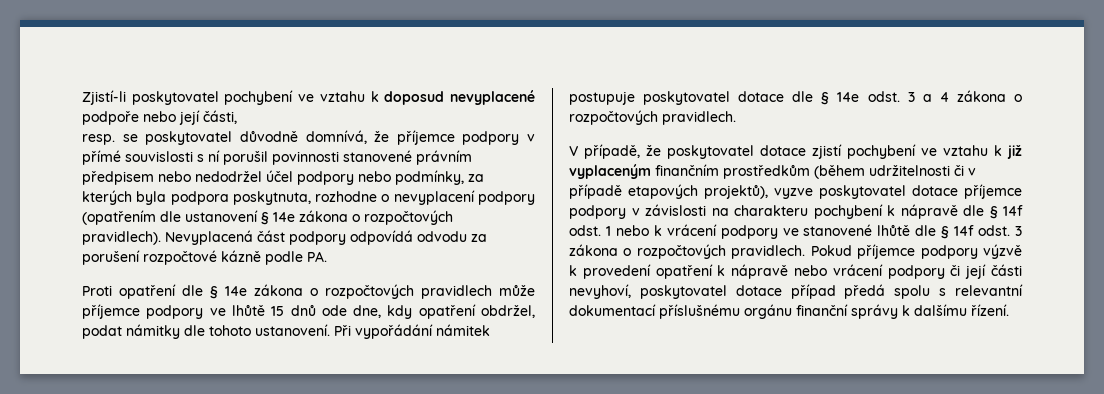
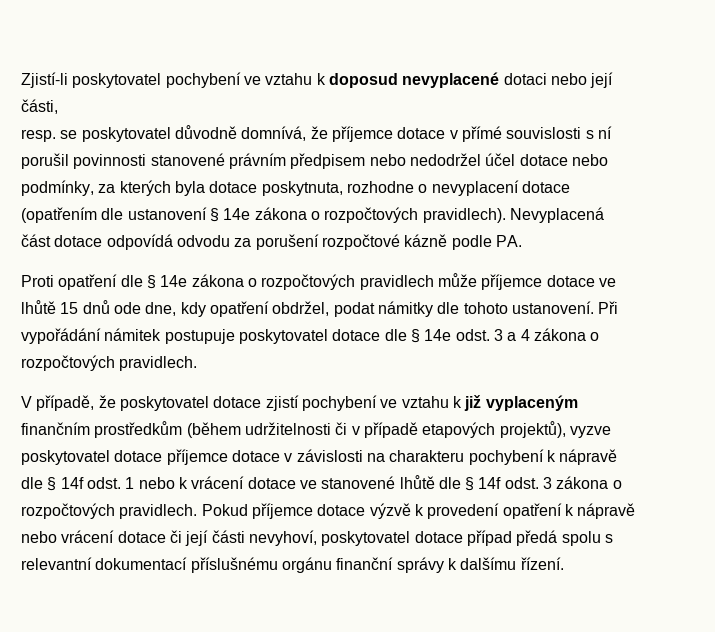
[82,111,139,125] podpoře -> [503,73,547,85] dotaci
[462,131,520,145] podpory -> [397,127,446,139] dotace
[297,171,354,185] podpory -> [519,154,568,166] dotace
[170,191,229,205] podpora -> [209,181,258,193] dotace
[477,191,535,205] podpory -> [521,181,570,193] dotace
[289,231,346,245] podpory -> [54,235,103,247] dotace
[146,305,204,319] podpory -> [546,275,595,287] dotace
[569,205,626,219] podpory -> [231,450,280,462] dotace
[720,225,778,239] podpory -> [247,477,296,489] dotace
[920,245,978,259] podpory -> [317,504,366,516] dotace
[887,265,945,279] podpory -> [117,531,166,543] dotace

